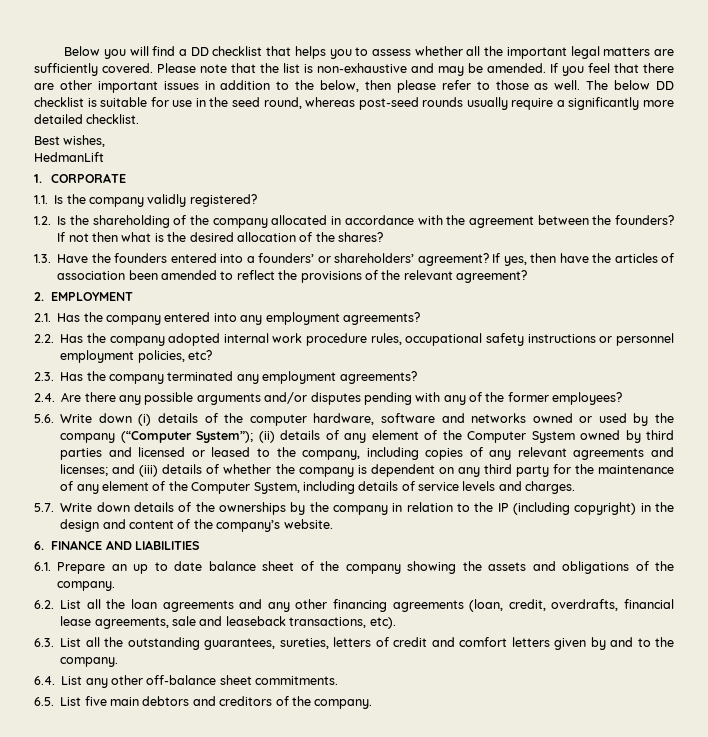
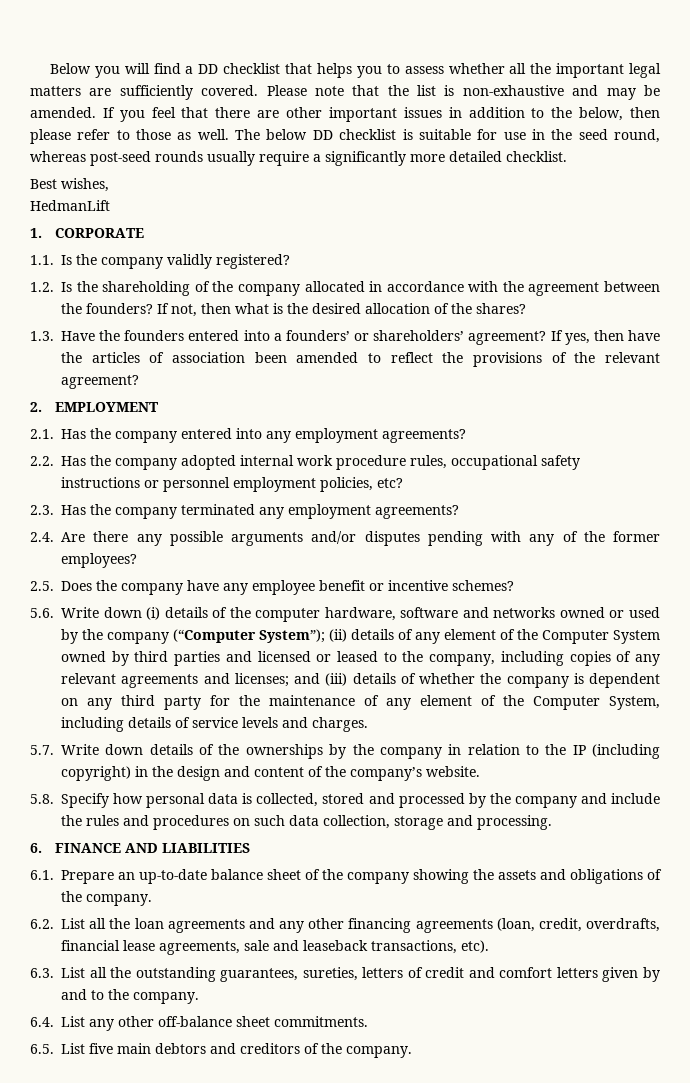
[68,233,89,242] not -> [171,304,197,317] not,
(623, 398) none -> [30,580,514,595] // 2.5. Does the company have any employee benefit or incentive schemes?
(333, 524) none -> [30,793,661,808] [61,815,552,830] // 5.8. Specify how personal data is collected, stored and processed by the company and include the rules and procedures on such data collection, storage and processing.
[133,561,203,574] up to date -> [139,869,207,884] up-to-date

